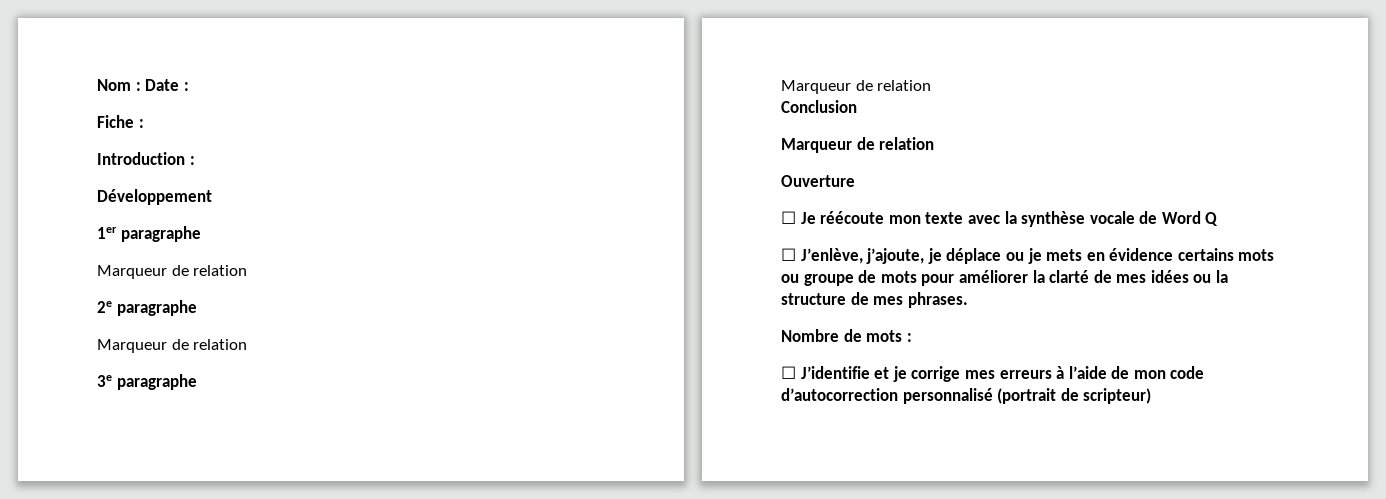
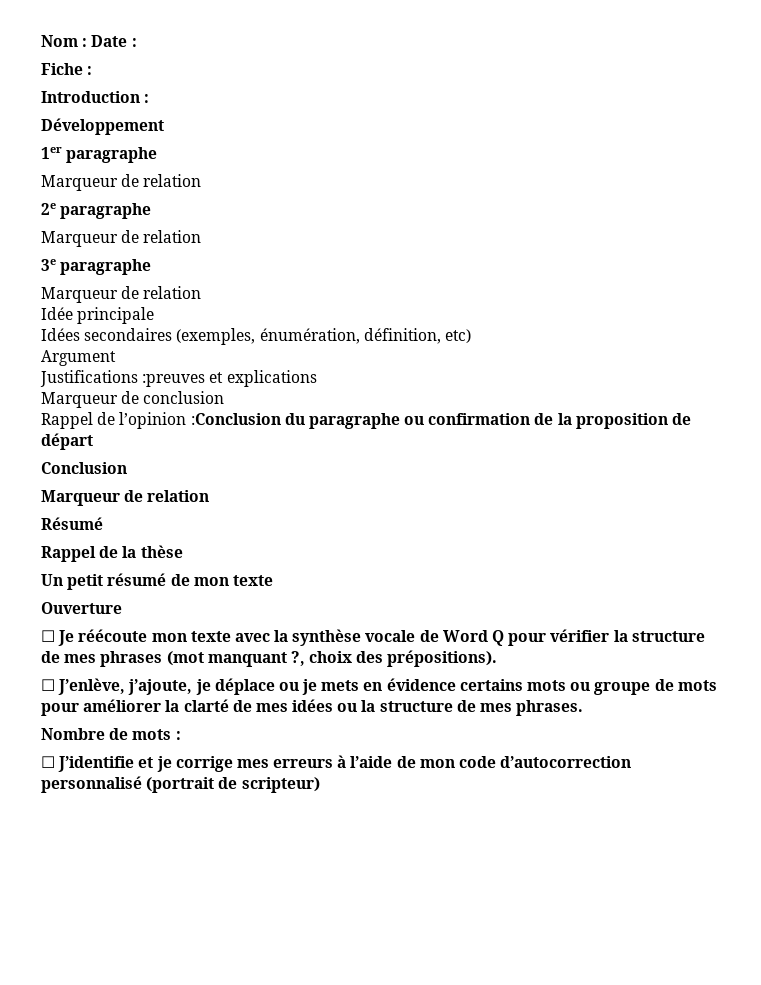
[781,100,857,113] [781,137,935,153] Conclusion // Marqueur de relation -> [41,307,155,324] [41,328,471,345] [41,350,116,366] [40,370,317,387] [41,391,225,408] [41,412,692,429] [41,433,93,450] [41,462,127,474] [41,490,210,506] [41,517,103,530] [41,545,183,562] [41,573,273,590] Idée principale // Idées secondaires (exemples, énumération, définition, etc) // Argument // Justifications :preuves et explications // Marqueur de conclusion // Rappel de l’opinion :Conclusion du paragraphe ou confirmation de la proposition de départ // Conclusion // Marqueur de relation // Résumé // Rappel de la thèse // Un petit résumé de mon texte
(1219, 219) none -> [508,629,705,646] [41,650,498,667] pour vérifier la structure de mes phrases (mot manquant ?, choix des prépositions).

